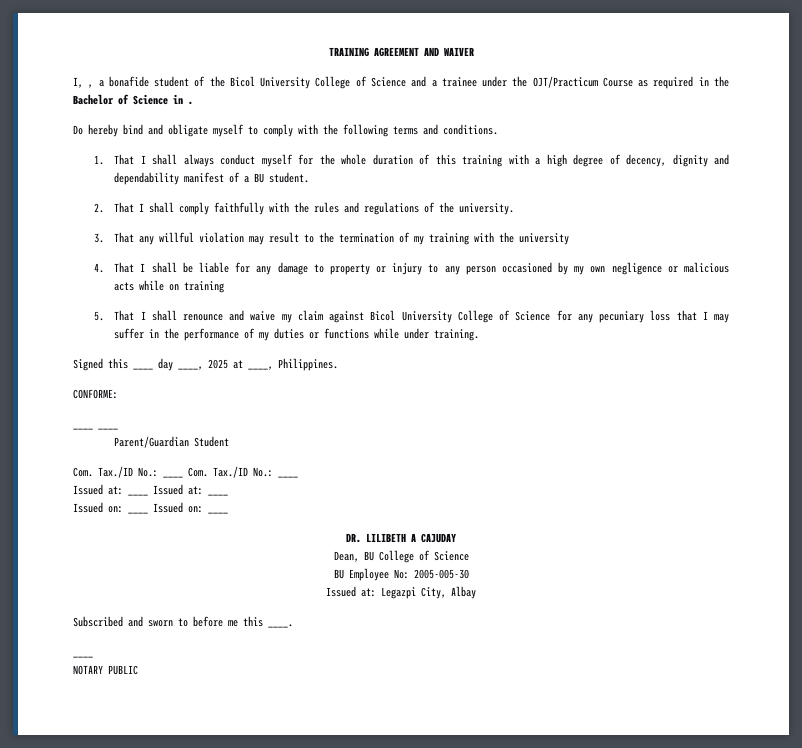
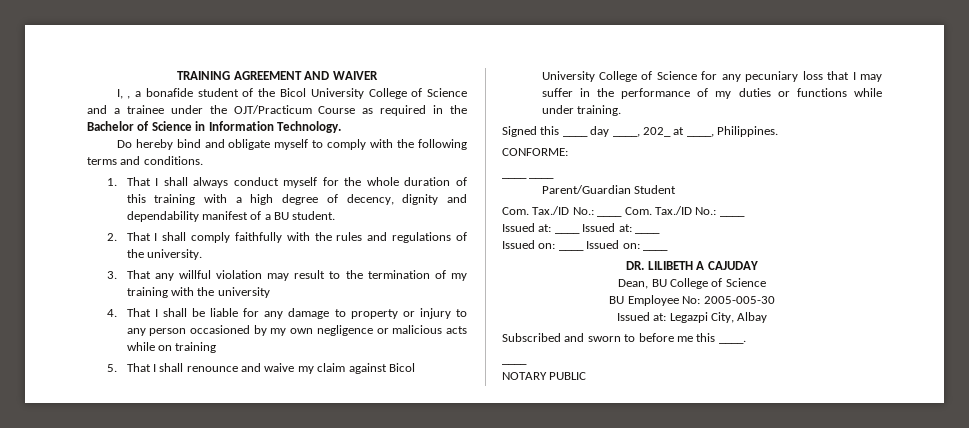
[188,101,193,105] . -> [208,121,341,133] Information Technology.
[208,359,228,369] 2025 -> [642,127,671,137] 202_

